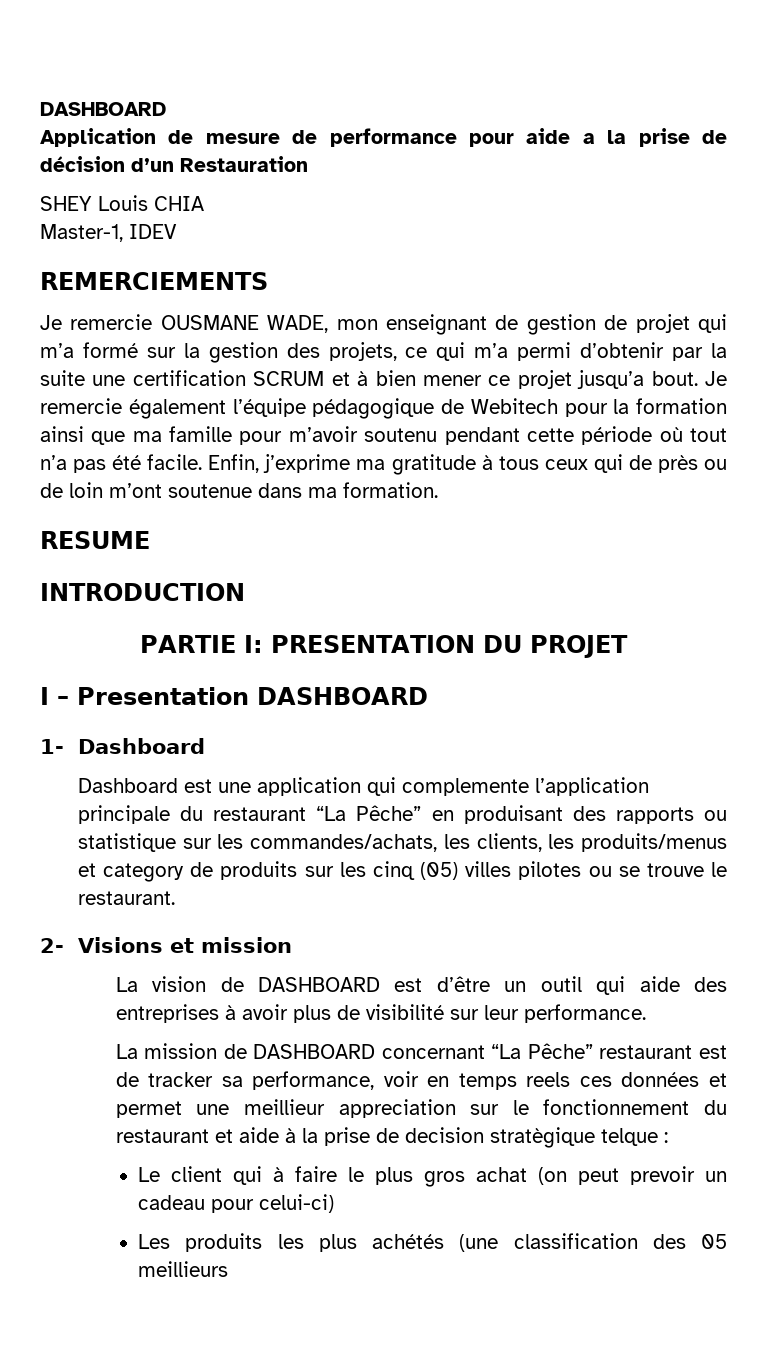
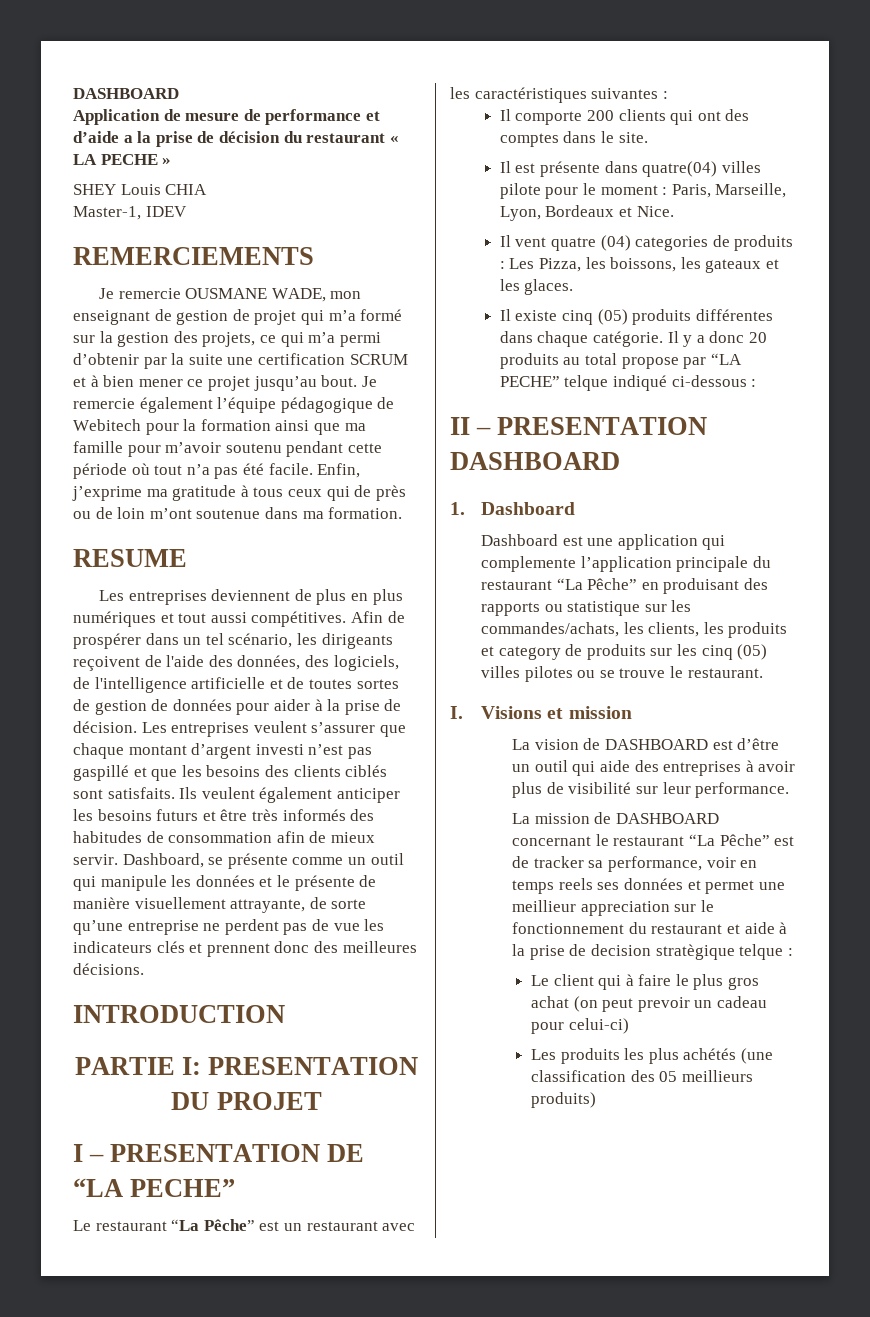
[469,128,571,147] pour aide -> [365,111,380,121] [73,131,119,143] et d’aide
[131,156,308,172] d’un Restauration -> [283,131,399,143] [73,154,172,165] du restaurant « LA PECHE »
[577,370,645,389] jusqu’a -> [253,376,317,391] jusqu’au
(150, 540) none -> [99,589,403,605] [73,611,405,627] [73,633,393,649] [73,655,399,671] [73,677,399,693] [73,699,402,715] [73,721,406,737] [73,743,372,759] [73,765,388,781] [73,787,400,803] [73,809,375,821] [73,831,375,843] [73,853,404,869] [73,875,377,891] [73,897,367,913] [73,919,385,935] [73,941,417,957] [73,963,144,975] // Les entreprises deviennent de plus en plus numériques et tout aussi compétitives. Afin de prospérer dans un tel scénario, les dirigeants reçoivent de l'aide des données, des logiciels, de l'intelligence artificielle et de toutes sortes de gestion de données pour aider à la prise de décision. Les entreprises veulent s’assurer que chaque montant d’argent investi n’est pas gaspillé et que les besoins des clients ciblés sont satisfaits. Ils veulent également anticiper les besoins futurs et être très informés des habitudes de consommation afin de mieux servir. Dashboard, se présente comme un outil qui manipule les données et le présente de manière visuellement attrayante, de sorte qu’une entreprise ne perdent pas de vue les indicateurs clés et prennent donc des meilleures décisions.
[77,687,428,705] [40,739,64,754] Presentation DASHBOARD // 1- -> [110,1144,365,1162] [73,1178,236,1197] [73,1219,416,1231] [450,87,668,103] [499,109,750,125] [499,131,648,147] [499,161,761,177] [499,183,787,199] [499,205,674,221] [499,235,794,251] [499,257,779,273] [499,279,574,295] [499,309,773,325] [499,331,767,347] [499,353,742,369] [499,375,757,391] [450,417,708,435] [450,452,620,470] [450,502,465,515] PRESENTATION DE “LA PECHE” // Le restaurant “La Pêche” est un restaurant avec les caractéristiques suivantes : // Il comporte 200 clients qui ont des comptes dans le site. // Il est présente dans quatre(04) villes pilote pour le moment : Paris, Marseille, Lyon, Bordeaux et Nice. // Il vent quatre (04) categories de produits : Les Pizza, les boissons, les gateaux et les glaces. // Il existe cinq (05) produits différentes dans chaque catégorie. Il y a donc 20 produits au total propose par “LA PECHE” telque indiqué ci-dessous : // II – PRESENTATION DASHBOARD // 1.
[581,833,727,852] produits/menus -> [728,622,788,638] produits
[40,938,64,953] 2- -> [450,706,463,719] I.
[491,1043,693,1059] “La Pêche” restaurant -> [595,834,770,846] le restaurant “La Pêche”
[579,1076,612,1087] ces -> [597,882,620,890] ses
(229, 1269) none -> [530,1092,596,1108] produits)

